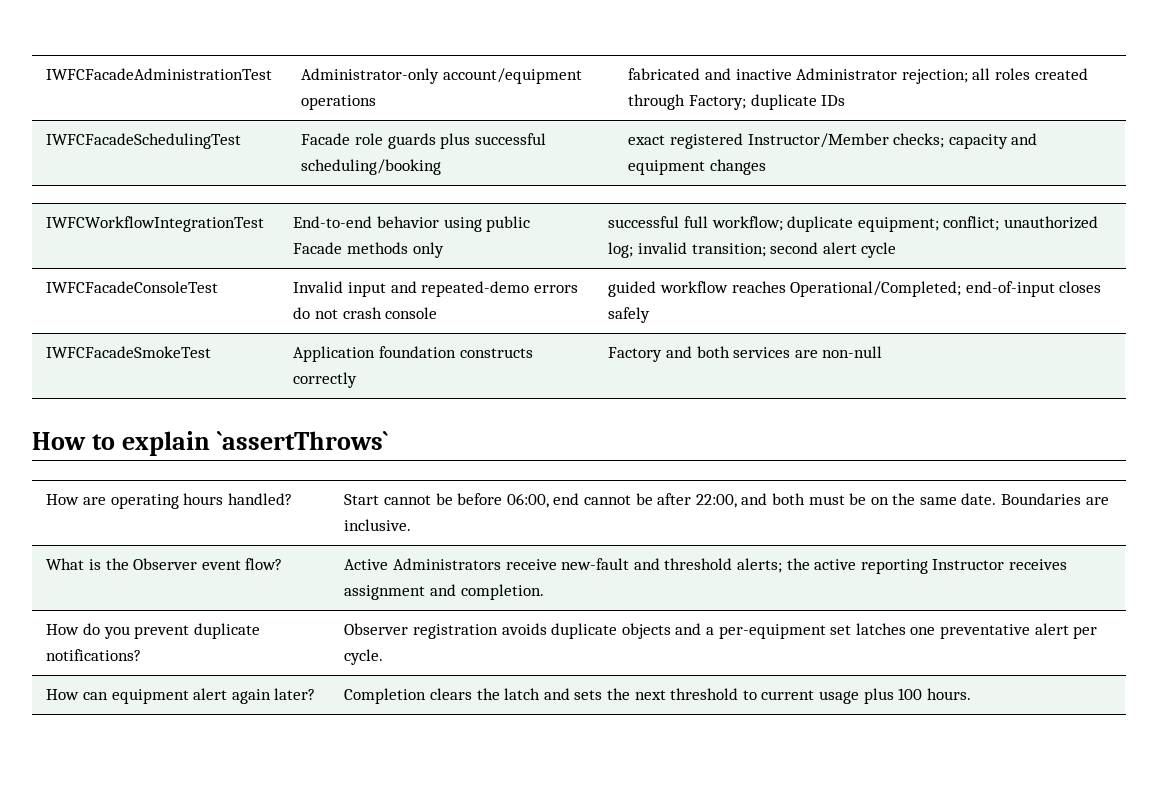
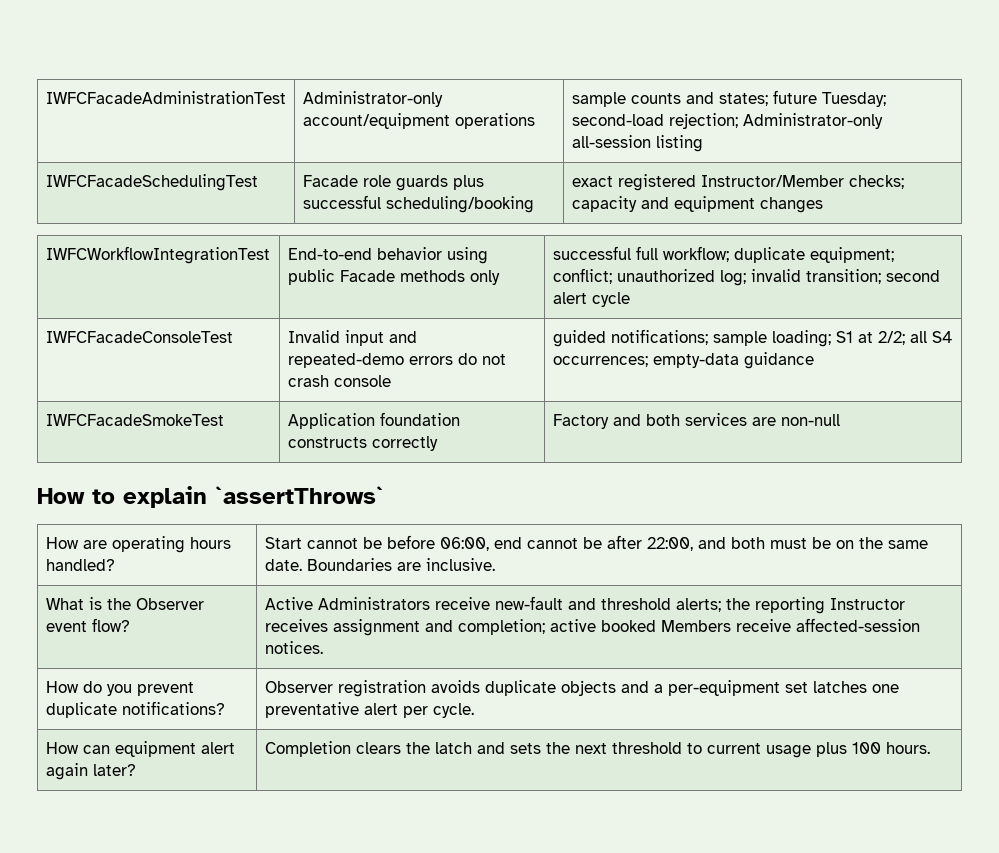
[628,68,1088,84] [628,94,846,110] fabricated and inactive Administrator rejection; all roles created through Factory; duplicate IDs -> [571,90,886,107] [571,113,883,129] [571,135,703,152] sample counts and states; future Tuesday; second-load rejection; Administrator-only all-session listing
[660,281,1102,297] [608,307,651,323] workflow reaches Operational/Completed; end-of-input closes safely -> [610,329,952,347] [552,352,814,369] notifications; sample loading; S1 at 2/2; all S4 occurrences; empty-data guidance
[814,559,857,570] active -> (750, 604) none
[460,584,544,600] completion. -> [457,618,920,635] [264,641,323,654] completion; active booked Members receive affected-session notices.

